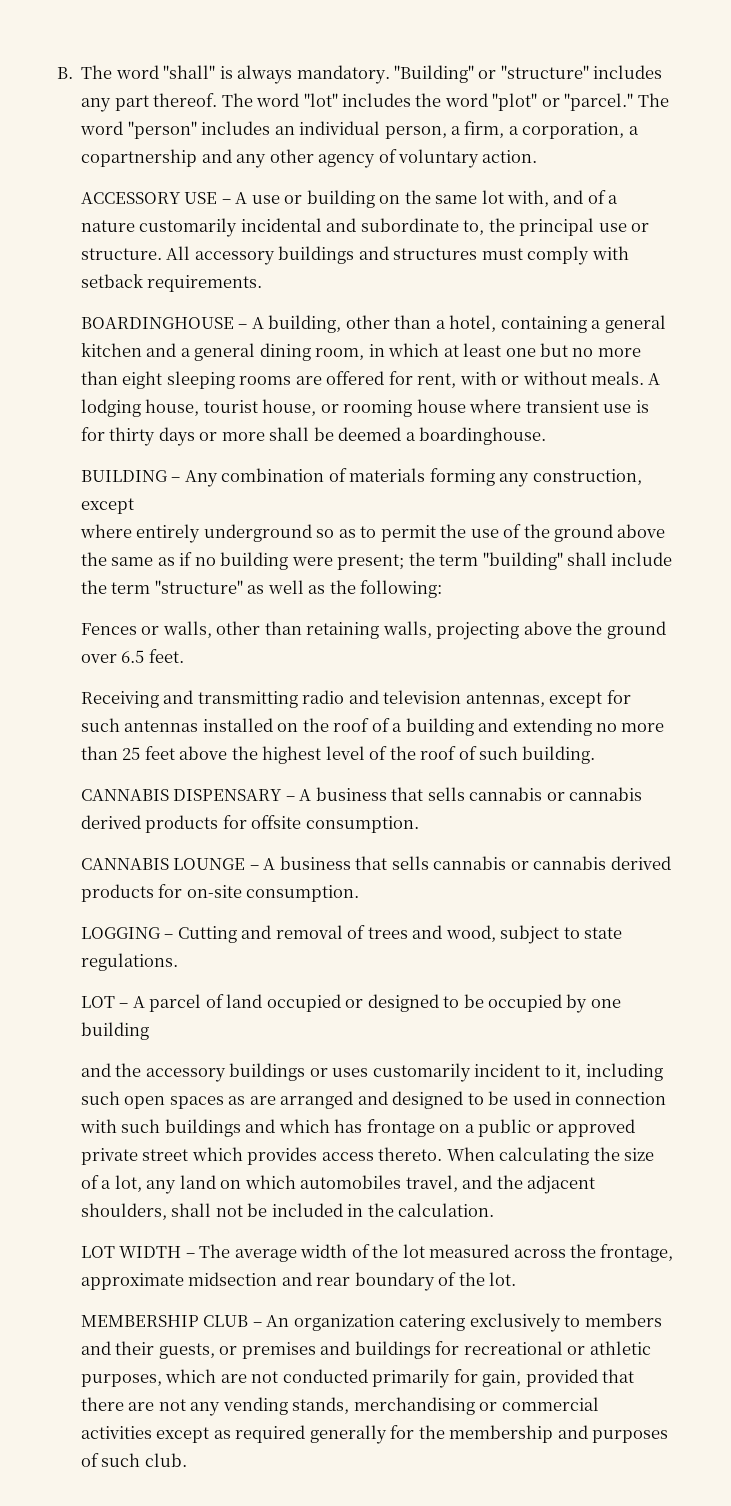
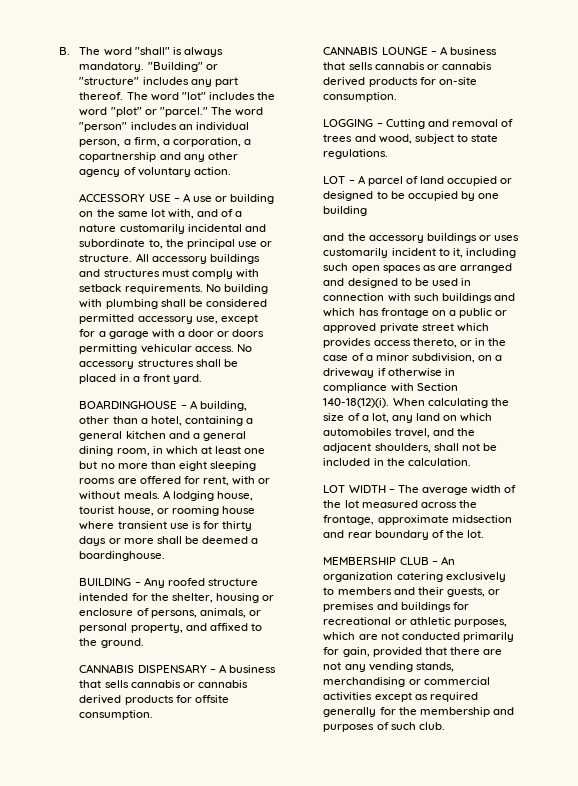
(263, 283) none -> [205,284,268,294] [79,299,267,309] [79,314,258,324] [79,329,265,339] [79,344,252,354] [79,359,238,369] [79,374,202,384] No building with plumbing shall be considered permitted accessory use, except for a garage with a door or doors permitting vehicular access. No accessory structures shall be placed in a front yard.
[221,468,642,487] [81,498,135,514] [80,524,666,543] [81,552,673,570] [81,580,443,598] [81,621,666,640] [81,649,184,663] [81,690,631,708] [81,718,665,736] [81,746,596,764] combination of materials forming any construction, except // where entirely underground so as to permit the use of the ground above the same as if no building were present; the term "building" shall include the term "structure" as well as the following: // Fences or walls, other than retaining walls, projecting above the ground over 6.5 feet. // Receiving and transmitting radio and television antennas, except for such antennas installed on the roof of a building and extending no more than 25 feet above the highest level of the roof of such building. -> [167,578,258,586] [79,593,274,603] [79,608,261,618] [79,623,262,633] [79,638,144,648] roofed structure intended for the shelter, housing or enclosure of persons, animals, or personal property, and affixed to the ground.
[378,1147,443,1161] thereto. -> [412,338,506,348] [323,353,503,363] [323,368,455,378] [323,383,458,393] [323,398,390,408] thereto, or in the case of a minor subdivision, on a driveway if otherwise in compliance with Section 140-18(12)(i).

